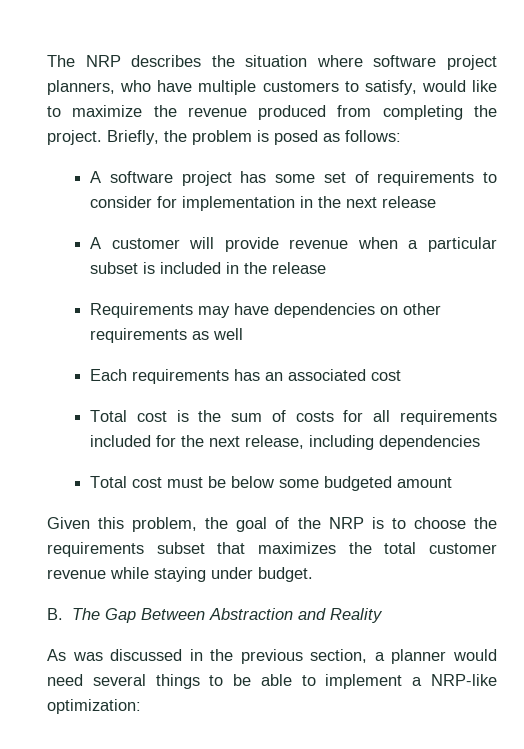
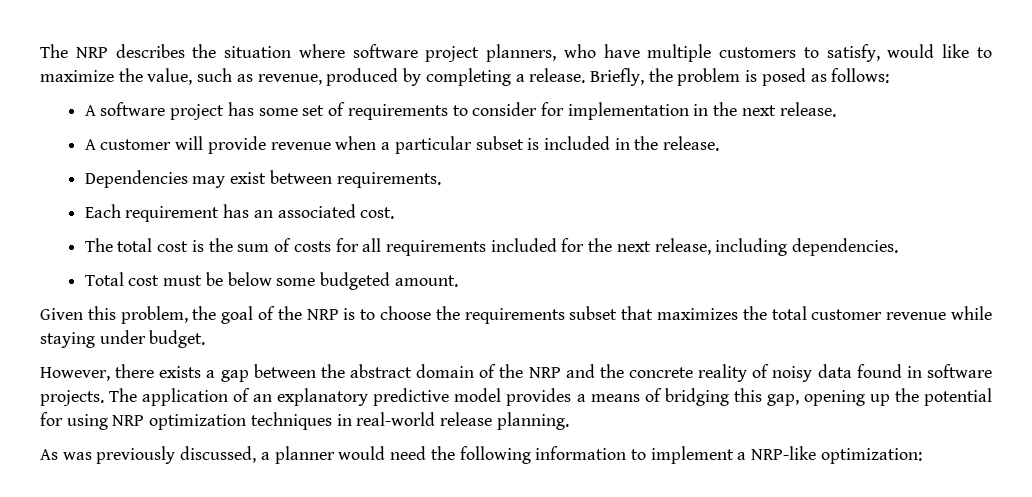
[187,105,497,120] [47,130,102,145] revenue produced from completing the project. -> [147,68,586,86] value, such as revenue, produced by completing a release.
[382,196,437,208] release -> [779,102,836,117] release.
[272,262,327,274] [90,303,442,318] [90,328,244,343] release // Requirements may have dependencies on other requirements as well -> [663,136,720,151] [84,170,441,188] release. // Dependencies may exist between requirements.
[132,369,230,384] requirements -> [125,206,220,222] requirement
[371,370,402,381] [90,410,128,422] cost // Total -> [360,207,395,219] [84,238,153,252] cost. // The total
[379,435,481,450] dependencies -> [792,238,899,256] dependencies.
[397,477,453,488] amount -> [394,275,458,287] amount.
[47,608,383,623] [47,649,497,664] [47,674,292,689] B. The Gap Between Abstraction and Reality // As was discussed in the previous section, a planner would need several things to be able -> [40,364,992,382] [40,388,992,406] [40,412,569,430] [40,446,627,464] However, there exists a gap between the abstract domain of the NRP and the concrete reality of noisy data found in software projects. The application of an explanatory predictive model provides a means of bridging this gap, opening up the potential for using NRP optimization techniques in real-world release planning. // As was previously discussed, a planner would need the following information

